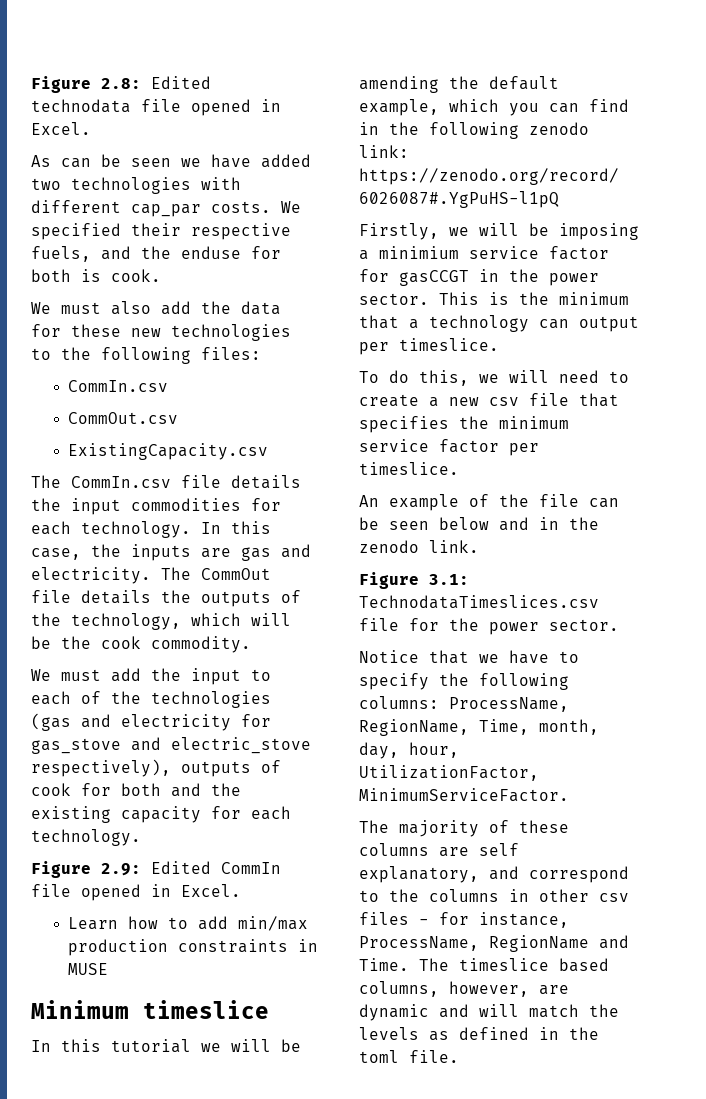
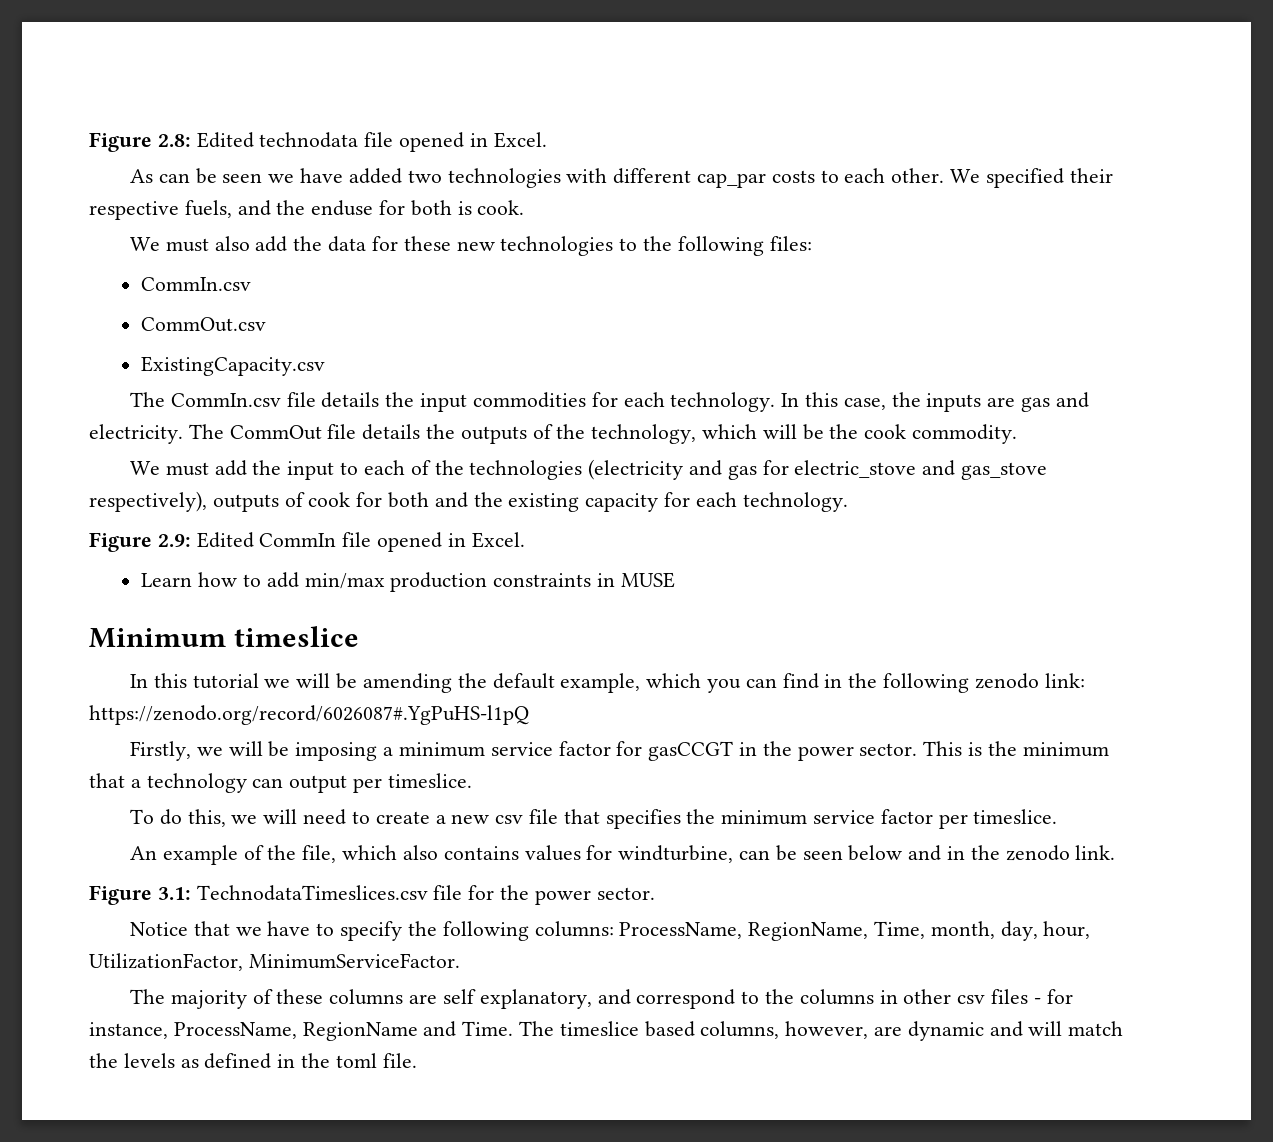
[211,201,271,213] costs. -> [771,168,945,183] costs to each other.
[31,713,271,731] [31,737,311,754] (gas and electricity for gas_stove and electric_stove -> [588,459,1047,480] (electricity and gas for electric_stove and gas_stove
[379,246,459,259] minimium -> [398,742,485,757] minimum
[539,494,579,507] file -> [302,845,734,863] file, which also contains values for windturbine,

